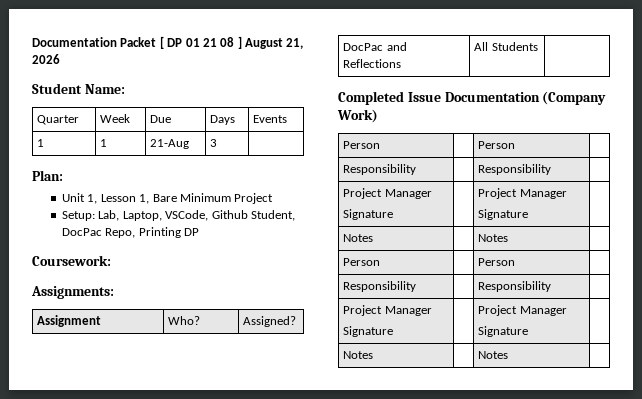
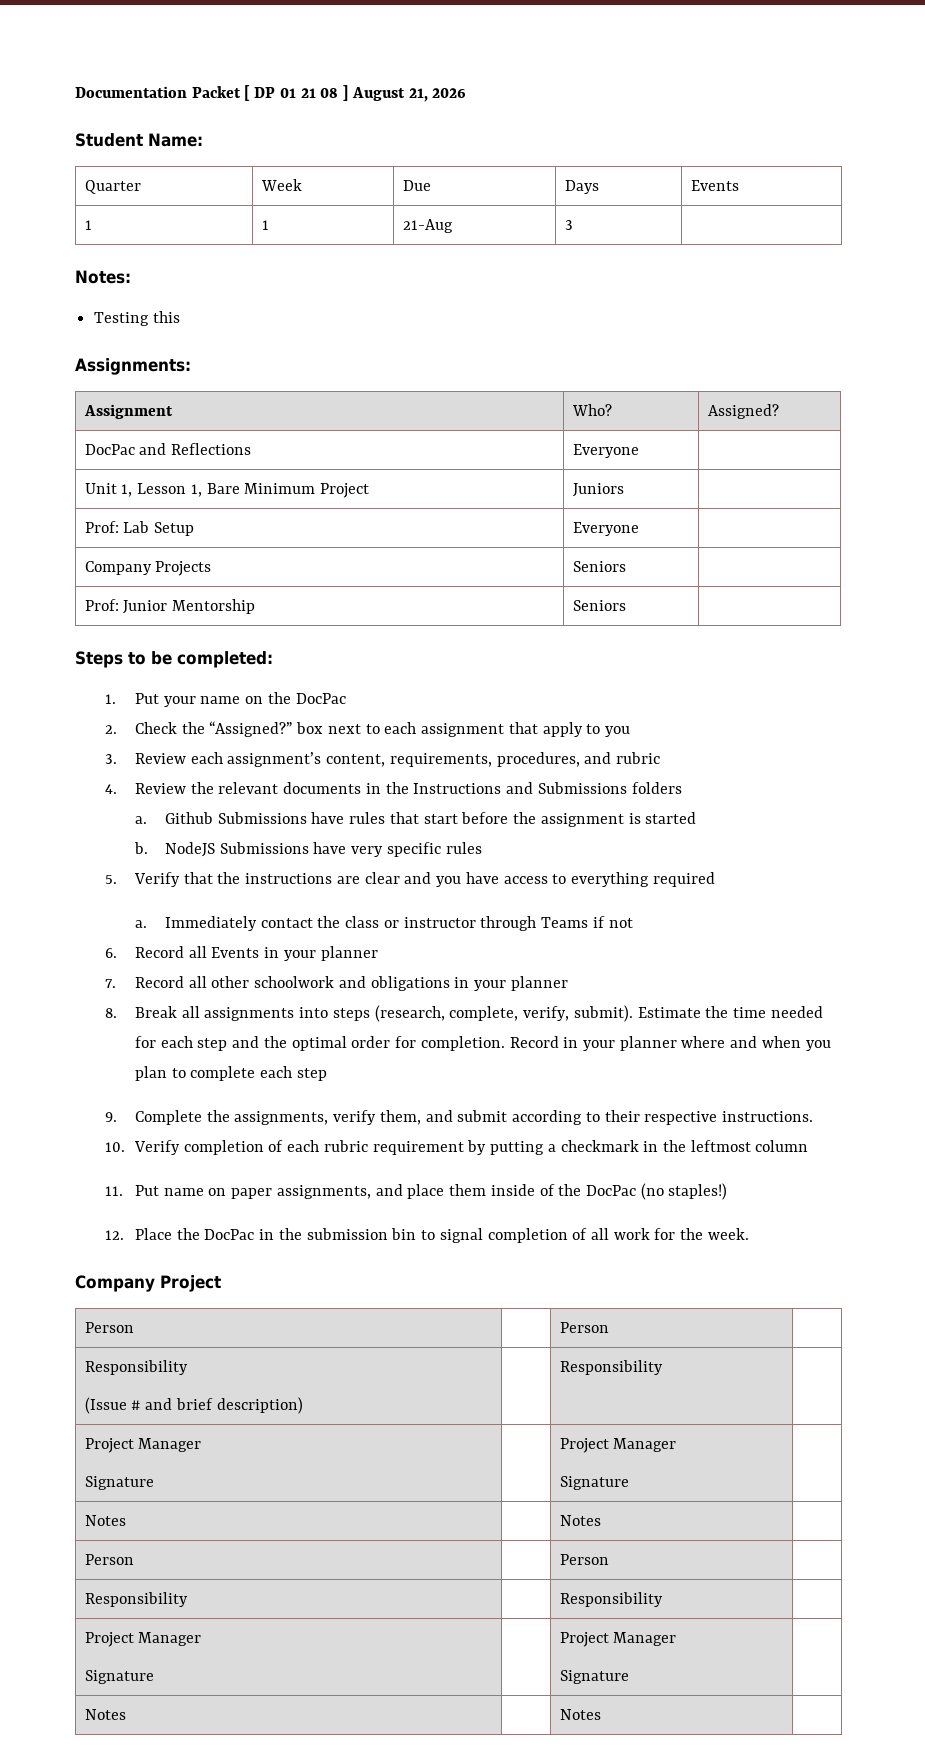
[32,170,63,181] [62,193,274,204] [62,210,295,221] [62,227,200,238] [32,255,111,266] Plan: // Unit 1, Lesson 1, Bare Minimum Project // Setup: Lab, Laptop, VSCode, Github Student, DocPac Repo, Printing DP // Coursework: -> [75,270,131,284] [94,311,180,326] Notes: // Testing this
[474,42,538,51] [338,91,607,105] [337,109,378,123] [343,141,381,149] [478,141,516,149] [343,164,417,175] All Students | // Completed Issue Documentation (Company Work) // Person | | Person | // Responsibility -> [572,444,639,458] [84,483,369,498] [572,483,624,497] [84,521,195,536] [572,522,639,536] [84,561,212,576] [572,561,626,572] [84,599,256,614] [572,600,626,611] [75,651,273,668] [105,692,346,707] [105,721,631,737] [105,752,661,767] [105,782,682,794] [135,812,697,827] [134,842,482,857] [105,872,715,887] [135,916,633,931] [105,946,378,961] [105,976,568,991] [105,1005,823,1022] [135,1036,831,1051] [135,1066,327,1081] [105,1110,814,1125] [105,1140,809,1155] [105,1183,728,1200] [105,1228,749,1243] [75,1275,221,1292] [84,1322,134,1333] [559,1322,609,1333] [84,1360,188,1375] [84,1397,303,1414] Everyone | // Unit 1, Lesson 1, Bare Minimum Project | Juniors | // Prof: Lab Setup | Everyone | // Company Projects | Seniors | // Prof: Junior Mentorship | Seniors | // Steps to be completed: // 1. Put your name on the DocPac // 2. Check the “Assigned?” box next to each assignment that apply to you // 3. Review each assignment’s content, requirements, procedures, and rubric // 4. Review the relevant documents in the Instructions and Submissions folders // a. Github Submissions have rules that start before the assignment is started // b. NodeJS Submissions have very specific rules // 5. Verify that the instructions are clear and you have access to everything required // a. Immediately contact the class or instructor through Teams if not // 6. Record all Events in your planner // 7. Record all other schoolwork and obligations in your planner // 8. Break all assignments into steps (research, complete, verify, submit). Estimate the time needed for each step and the optimal order for completion. Record in your planner where and when you plan to complete each step // 9. Complete the assignments, verify them, and submit according to their respective instructions. // 10. Verify completion of each rubric requirement by putting a checkmark in the leftmost column // 11. Put name on paper assignments, and place them inside of the DocPac (no staples!) // 12. Place the DocPac in the submission bin to signal completion of all work for the week. // Company Project // Person | | Person | // Responsibility // (Issue # and brief description)

